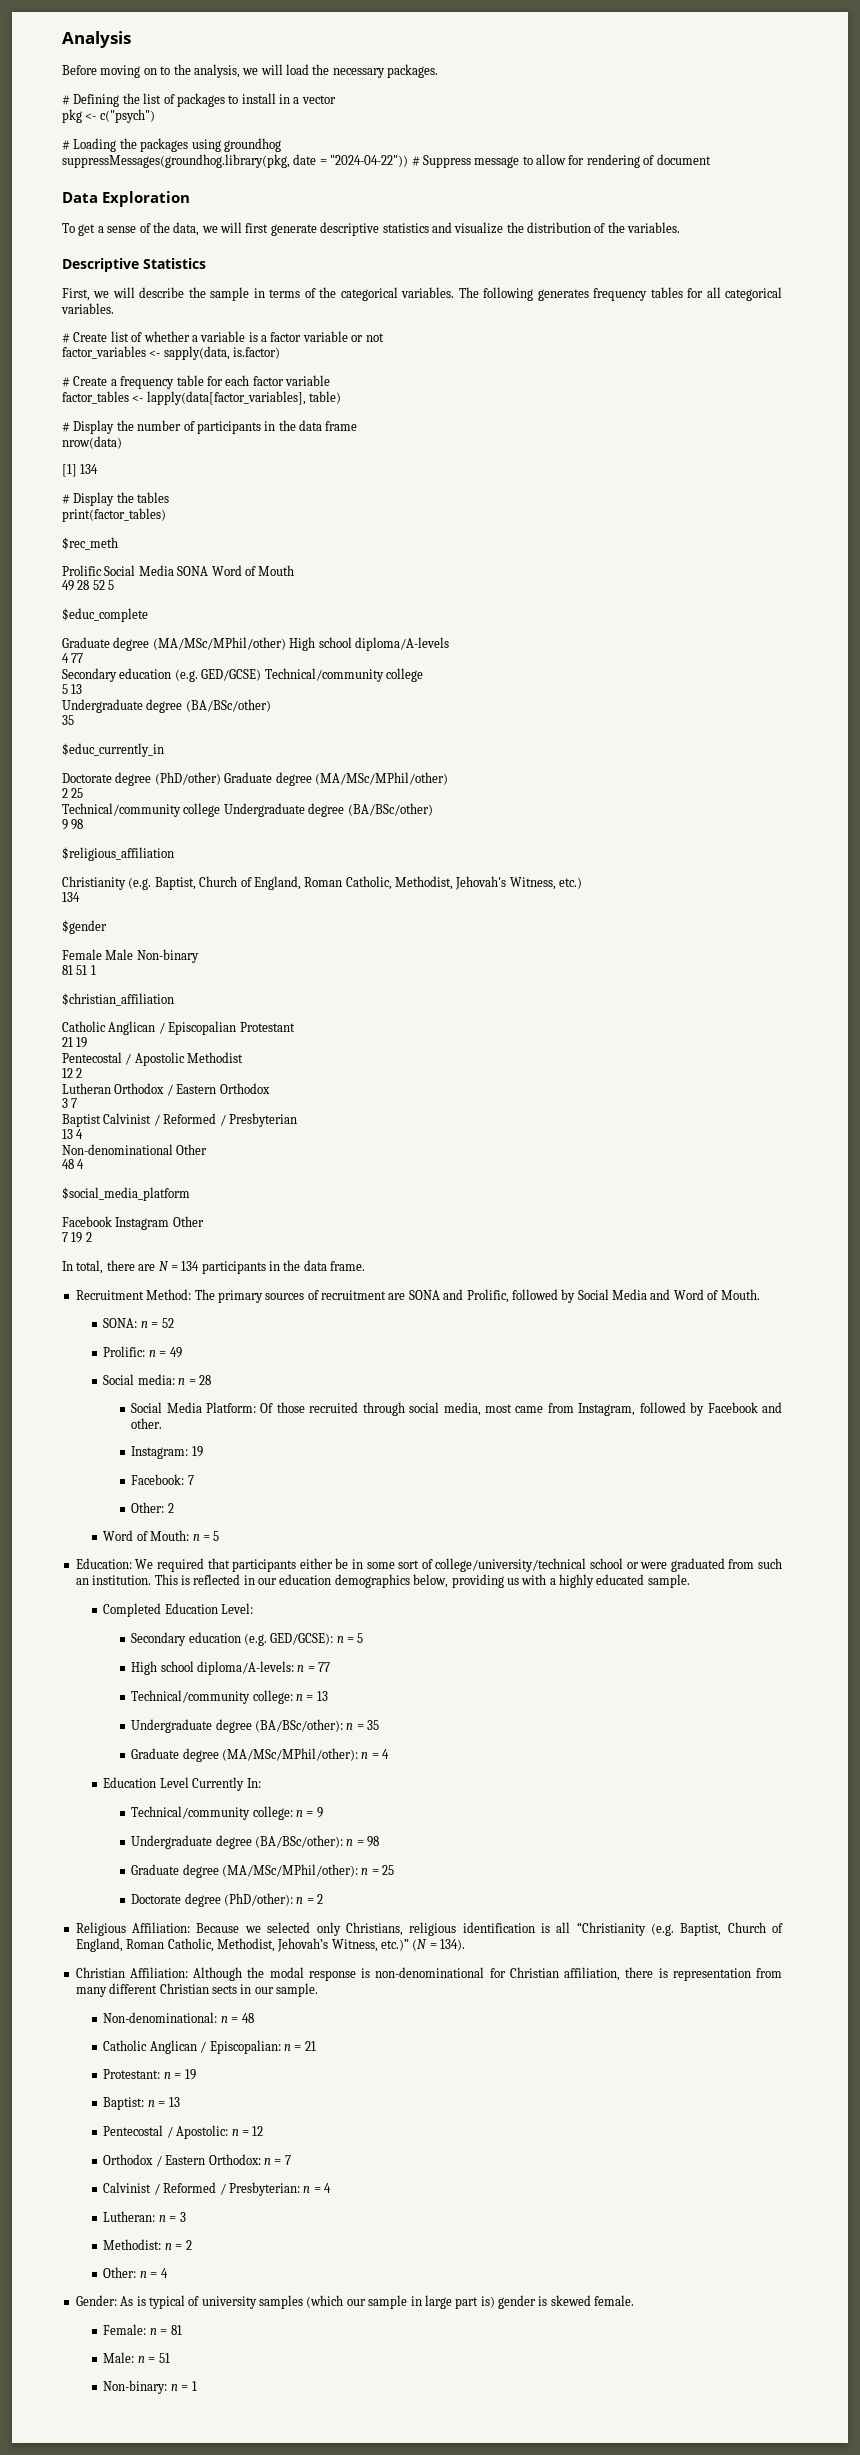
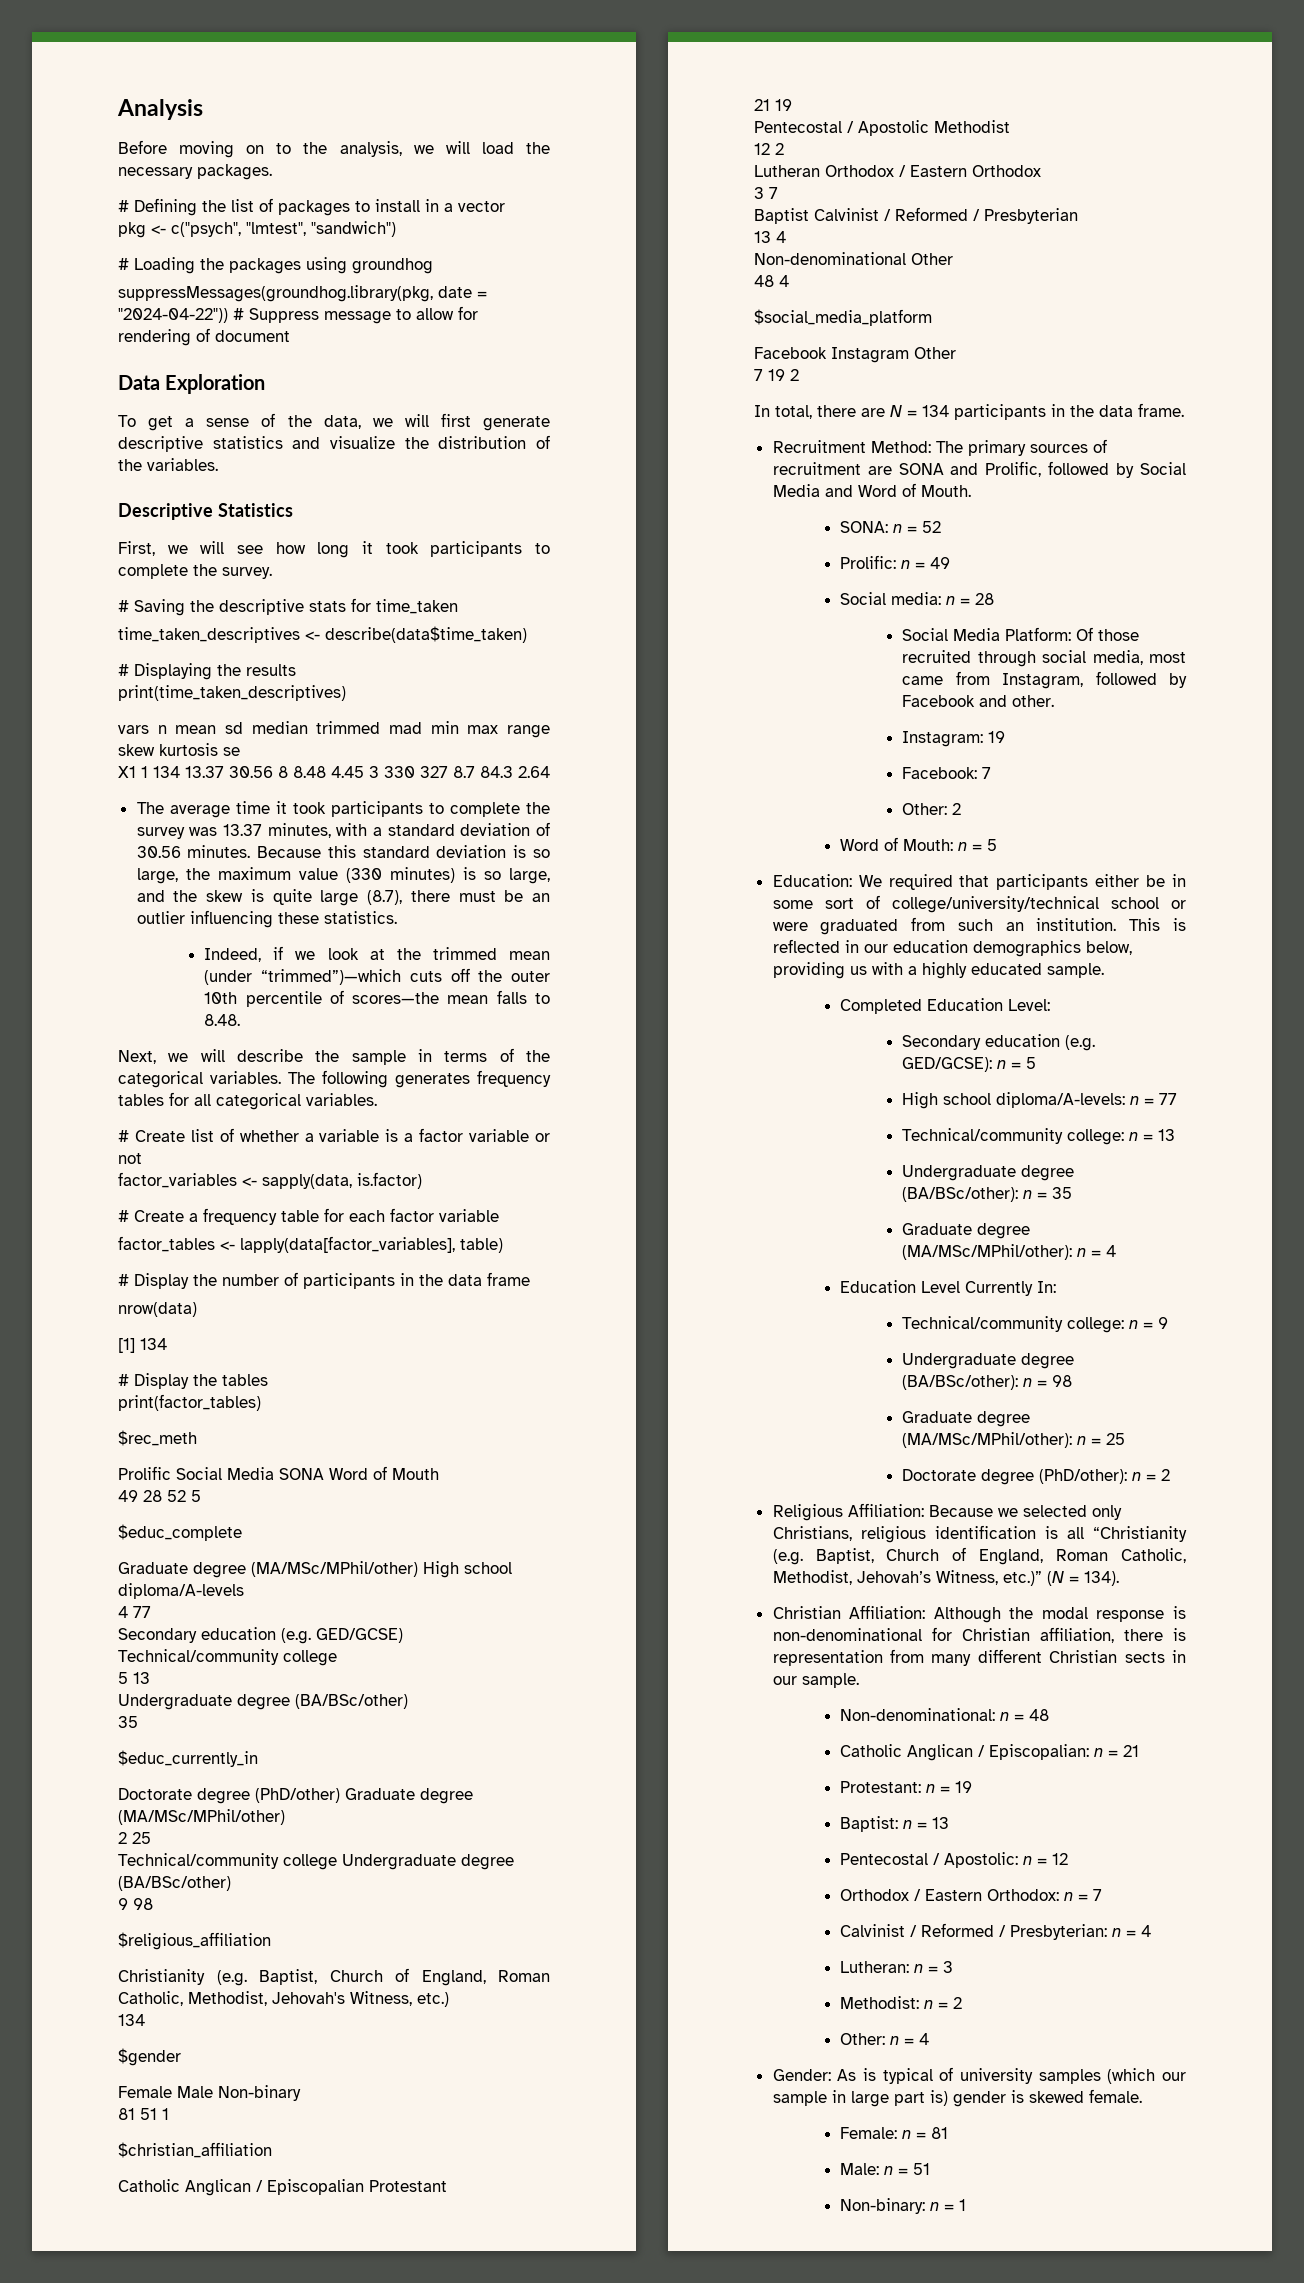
[99,109,155,123] c("psych") -> [171,221,396,237] c("psych", "lmtest", "sandwich")
(135, 292) none -> [237,541,550,558] [118,564,272,579] [118,598,458,616] [118,626,527,643] [118,663,296,680] [118,685,346,701] [118,721,550,738] [118,743,240,756] [118,766,550,778] [136,801,550,818] [136,822,550,839] [136,845,550,858] [136,867,551,884] [136,889,550,906] [136,910,397,928] [204,946,550,962] [204,968,551,985] [204,990,550,1007] [204,1014,241,1026] [118,1049,225,1064] see how long it took participants to complete the survey. // # Saving the descriptive stats for time_taken // time_taken_descriptives <- describe(data$time_taken) // # Displaying the results // print(time_taken_descriptives) // vars n mean sd median trimmed mad min max range skew kurtosis se // X1 1 134 13.37 30.56 8 8.48 4.45 3 330 327 8.7 84.3 2.64 // The average time it took participants to complete the survey was 13.37 minutes, with a standard deviation of 30.56 minutes. Because this standard deviation is so large, the maximum value (330 minutes) is so large, and the skew is quite large (8.7), there must be an outlier influencing these statistics. // Indeed, if we look at the trimmed mean (under “trimmed”)—which cuts off the outer 10th percentile of scores—the mean falls to 8.48. // Next, we will

